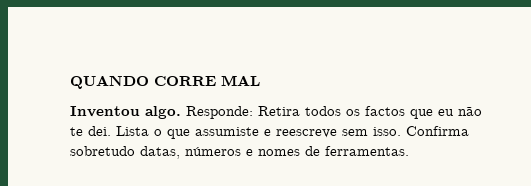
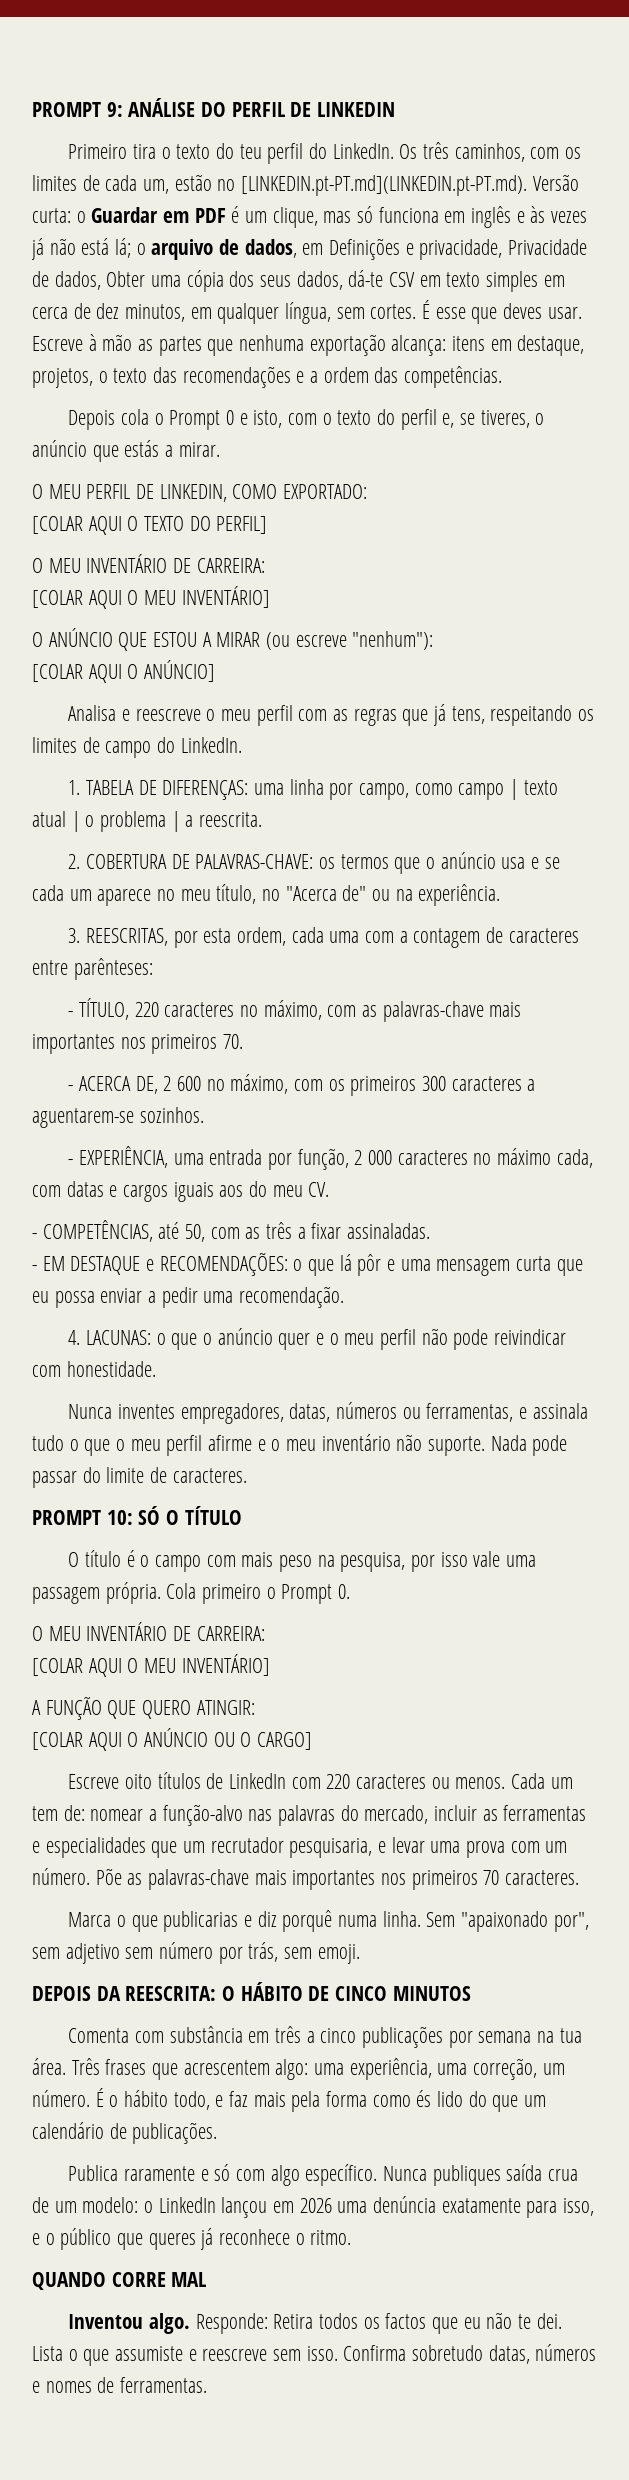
(70, 82) none -> [32,98,396,117] [68,142,581,164] [32,174,579,196] [32,206,588,228] [31,238,588,260] [32,270,565,292] [32,300,582,324] [32,334,585,356] [32,366,503,388] [68,409,545,430] [32,440,220,462] [32,484,368,502] [32,516,268,535] [32,554,265,573] [32,586,270,609] [32,628,434,651] [32,660,216,683] [68,704,594,726] [32,737,242,758] [68,779,558,800] [32,811,263,832] [68,852,560,874] [32,884,501,906] [68,927,579,948] [32,958,153,980] [68,998,522,1022] [32,1034,244,1054] [68,1074,536,1096] [32,1107,204,1128] [68,1146,593,1170] [32,1181,330,1202] [32,1220,431,1242] [32,1252,583,1276] [32,1286,345,1308] [68,1328,566,1350] [32,1361,156,1377] [68,1402,588,1424] [32,1434,568,1456] [32,1467,247,1488] [32,1506,242,1525] [68,1550,536,1572] [32,1582,351,1604] [32,1622,265,1641] [32,1654,270,1677] [32,1696,255,1720] [32,1728,313,1751] [68,1772,573,1789] [32,1804,587,1826] [32,1837,568,1858] [32,1868,580,1890] [68,1910,589,1932] [32,1942,360,1964] [32,1982,471,2001] [68,2026,582,2048] [32,2058,565,2080] [32,2088,547,2112] [32,2122,218,2144] [68,2164,578,2186] [32,2196,595,2218] [32,2228,352,2250] PROMPT 9: ANÁLISE DO PERFIL DE LINKEDIN // Primeiro tira o texto do teu perfil do LinkedIn. Os três caminhos, com os limites de cada um, estão no [LINKEDIN.pt-PT.md](LINKEDIN.pt-PT.md). Versão curta: o Guardar em PDF é um clique, mas só funciona em inglês e às vezes já não está lá; o arquivo de dados, em Definições e privacidade, Privacidade de dados, Obter uma cópia dos seus dados, dá-te CSV em texto simples em cerca de dez minutos, em qualquer língua, sem cortes. É esse que deves usar. Escreve à mão as partes que nenhuma exportação alcança: itens em destaque, projetos, o texto das recomendações e a ordem das competências. // Depois cola o Prompt 0 e isto, com o texto do perfil e, se tiveres, o anúncio que estás a mirar. // O MEU PERFIL DE LINKEDIN, COMO EXPORTADO: // [COLAR AQUI O TEXTO DO PERFIL] // O MEU INVENTÁRIO DE CARREIRA: // [COLAR AQUI O MEU INVENTÁRIO] // O ANÚNCIO QUE ESTOU A MIRAR (ou escreve "nenhum"): // [COLAR AQUI O ANÚNCIO] // Analisa e reescreve o meu perfil com as regras que já tens, respeitando os limites de campo do LinkedIn. // 1. TABELA DE DIFERENÇAS: uma linha por campo, como campo | texto atual | o problema | a reescrita. // 2. COBERTURA DE PALAVRAS-CHAVE: os termos que o anúncio usa e se cada um aparece no meu título, no "Acerca de" ou na experiência. // 3. REESCRITAS, por esta ordem, cada uma com a contagem de caracteres entre parênteses: // - TÍTULO, 220 caracteres no máximo, com as palavras-chave mais importantes nos primeiros 70. // - ACERCA DE, 2 600 no máximo, com os primeiros 300 caracteres a aguentarem-se sozinhos. // - EXPERIÊNCIA, uma entrada por função, 2 000 caracteres no máximo cada, com datas e cargos iguais aos do meu CV. // - COMPETÊNCIAS, até 50, com as três a fixar assinaladas. // - EM DESTAQUE e RECOMENDAÇÕES: o que lá pôr e uma mensagem curta que eu possa enviar a pedir uma recomendação. // 4. LACUNAS: o que o anúncio quer e o meu perfil não pode reivindicar com honestidade. // Nunca inventes empregadores, datas, números ou ferramentas, e assinala tudo o que o meu perfil afirme e o meu inventário não suporte. Nada pode passar do limite de caracteres. // PROMPT 10: SÓ O TÍTULO // O título é o campo com mais peso na pesquisa, por isso vale uma passagem própria. Cola primeiro o Prompt 0. // O MEU INVENTÁRIO DE CARREIRA: // [COLAR AQUI O MEU INVENTÁRIO] // A FUNÇÃO QUE QUERO ATINGIR: // [COLAR AQUI O ANÚNCIO OU O CARGO] // Escreve oito títulos de LinkedIn com 220 caracteres ou menos. Cada um tem de: nomear a função-alvo nas palavras do mercado, incluir as ferramentas e especialidades que um recrutador pesquisaria, e levar uma prova com um número. Põe as palavras-chave mais importantes nos primeiros 70 caracteres. // Marca o que publicarias e diz porquê numa linha. Sem "apaixonado por", sem adjetivo sem número por trás, sem emoji. // DEPOIS DA REESCRITA: O HÁBITO DE CINCO MINUTOS // Comenta com substância em três a cinco publicações por semana na tua área. Três frases que acrescentem algo: uma experiência, uma correção, um número. É o hábito todo, e faz mais pela forma como és lido do que um calendário de publicações. // Publica raramente e só com algo específico. Nunca publiques saída crua de um modelo: o LinkedIn lançou em 2026 uma denúncia exatamente para isso, e o público que queres já reconhece o ritmo. //

